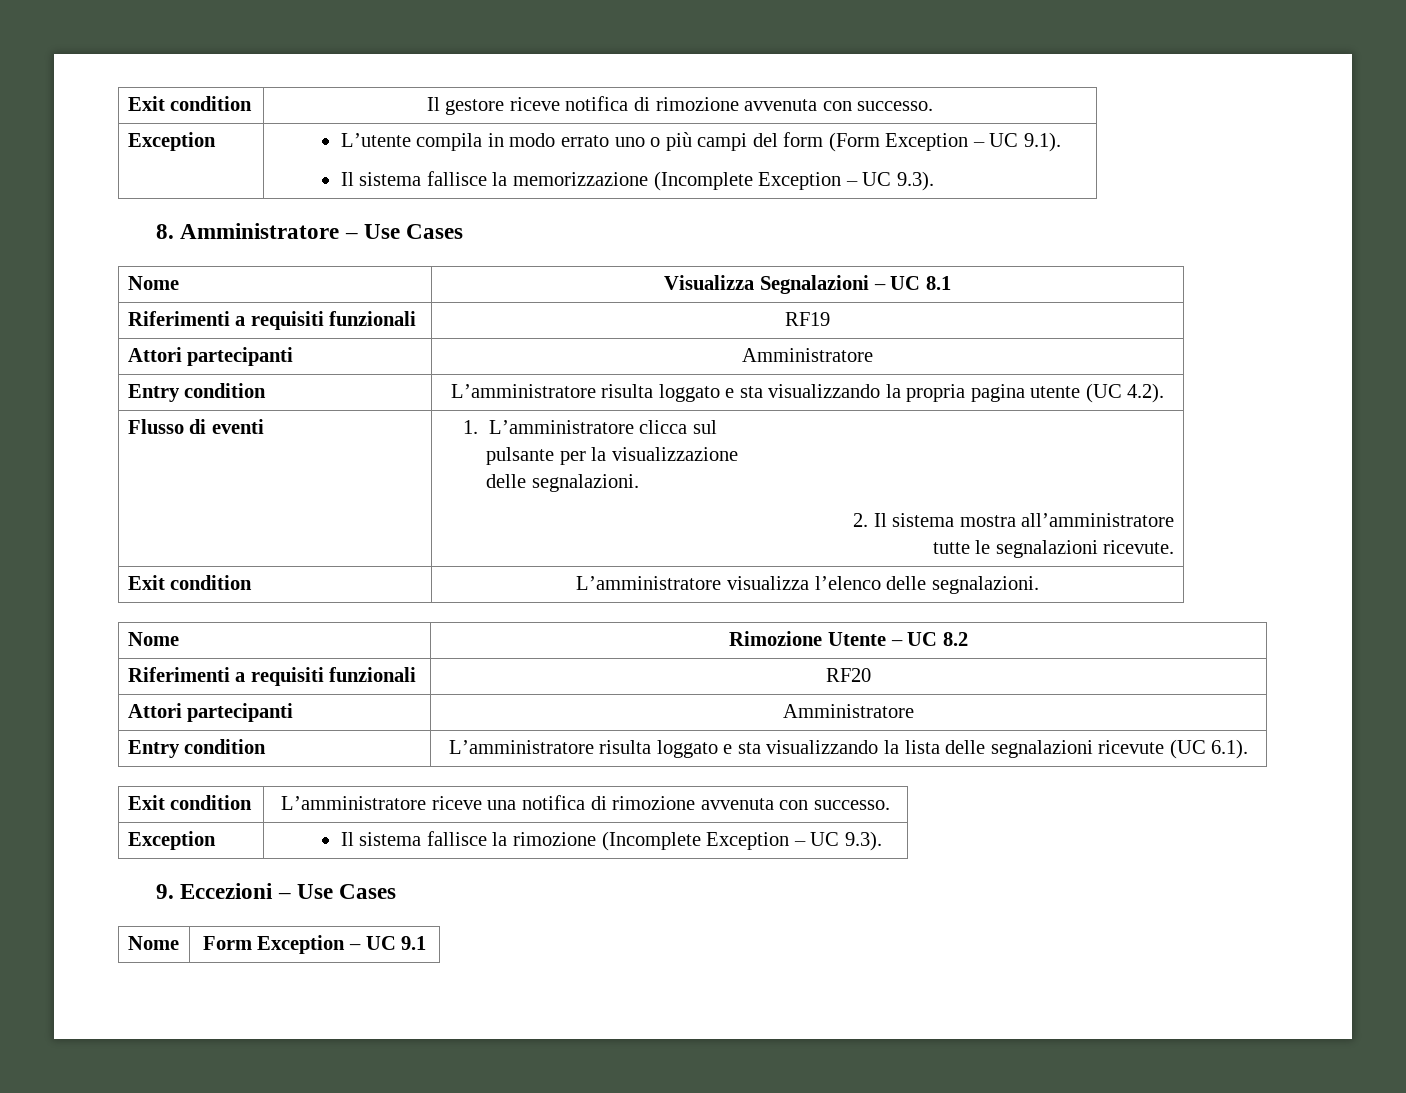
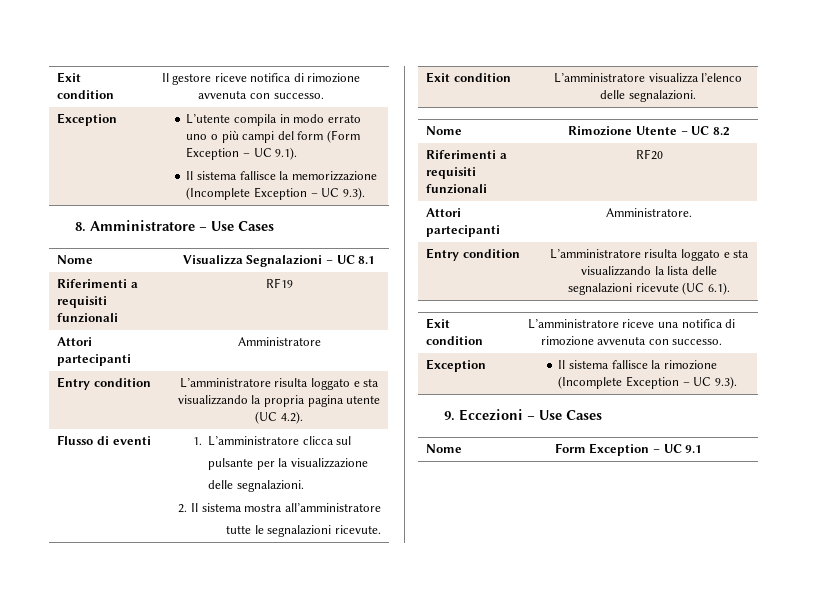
[783,704,914,718] Amministratore -> [606,208,692,217] Amministratore.

